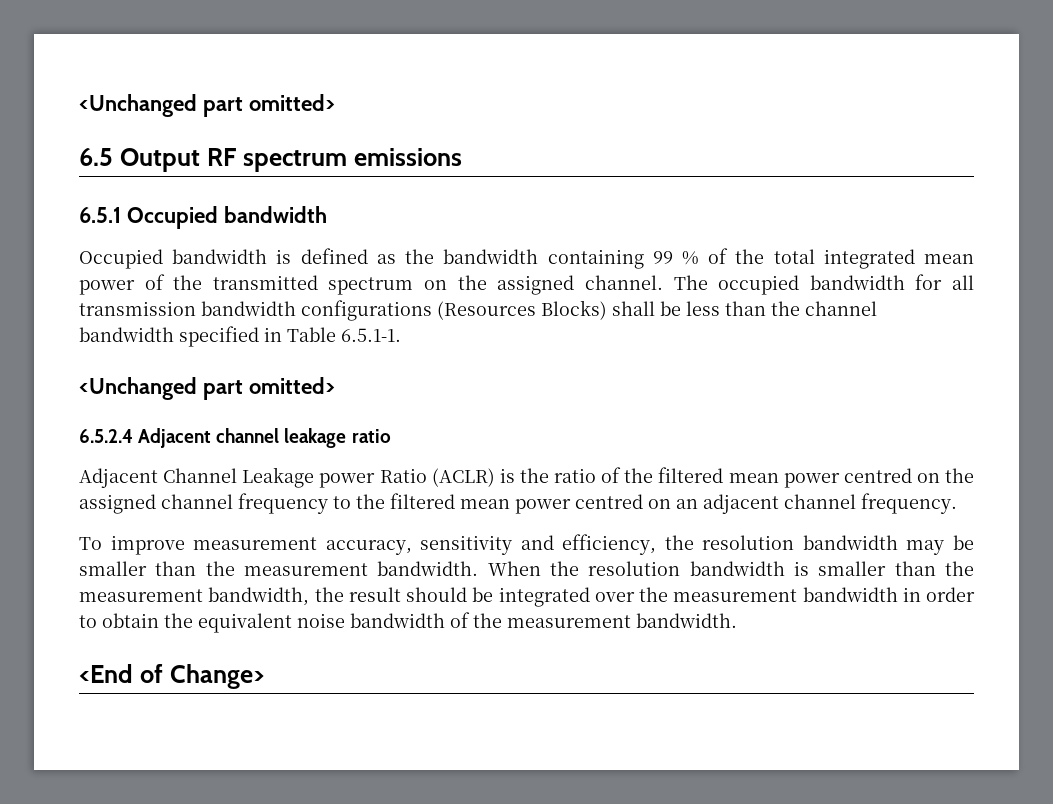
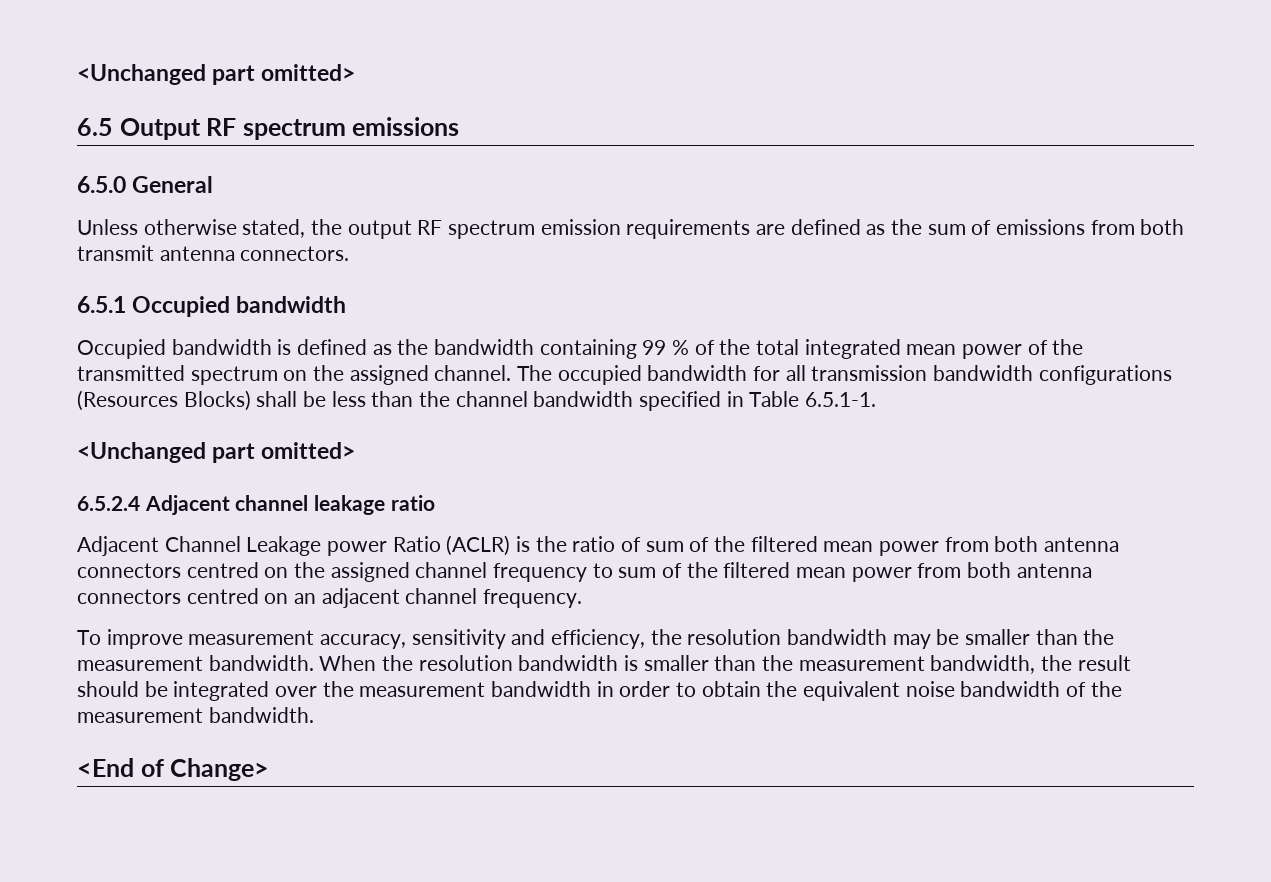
(462, 157) none -> [77,176,214,193] [77,219,1185,239] [77,245,350,261] // 6.5.0 General // Unless otherwise stated, the output RF spectrum emission requirements are defined as the sum of emissions from both transmit antenna connectors.
[624,467,840,488] the filtered mean power -> [645,536,1120,556] [77,563,181,578] sum of the filtered mean power from both antenna connectors
[356,493,571,514] the filtered mean power -> [618,562,1092,582] [77,589,181,604] sum of the filtered mean power from both antenna connectors

